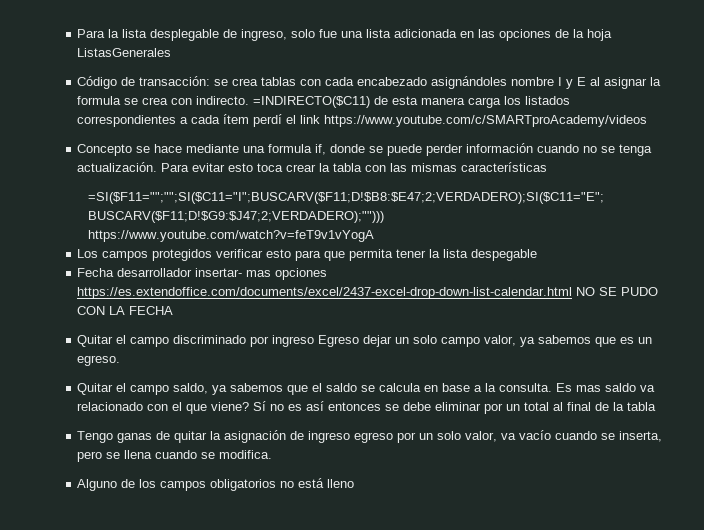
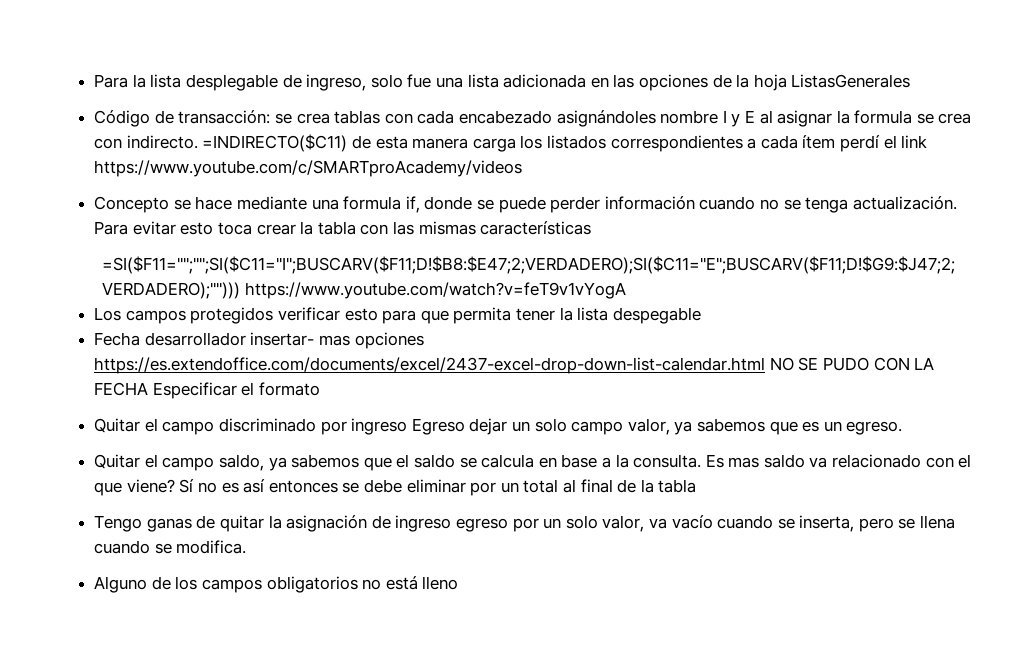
(174, 310) none -> [152,382,321,399] Especificar el formato

